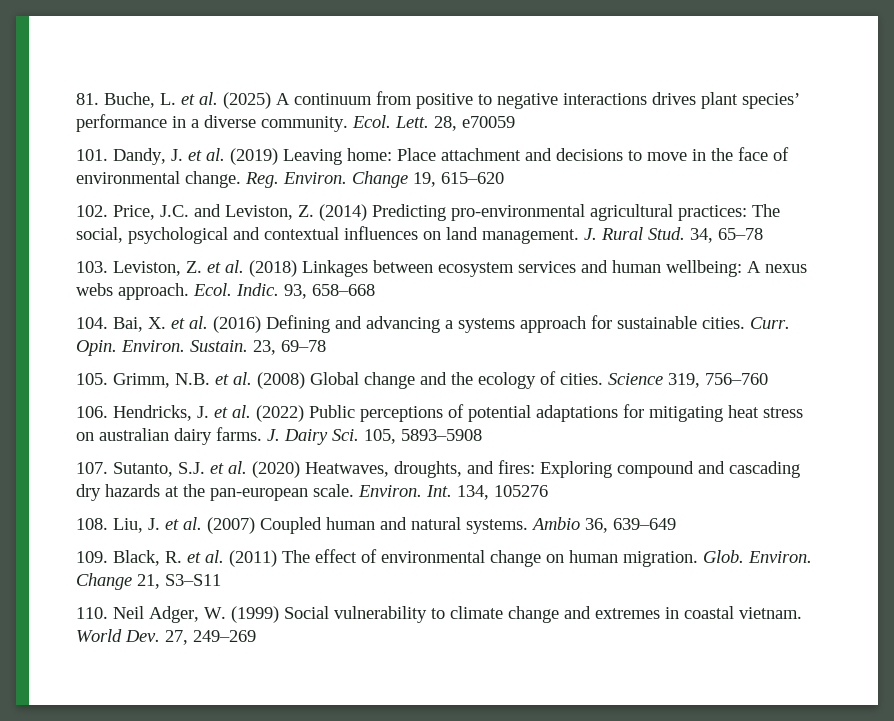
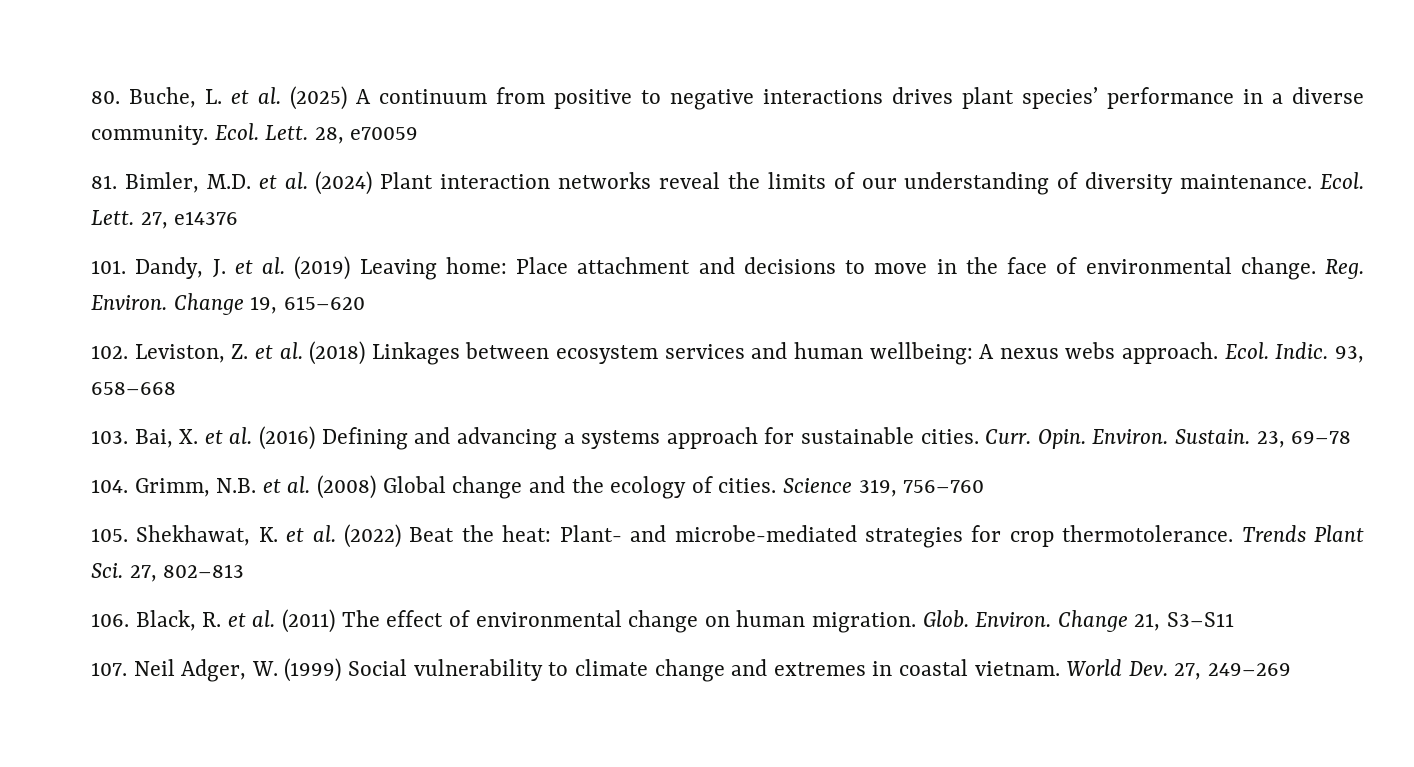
[76,93,99,105] 81. -> [91,91,120,104] 80.
(515, 122) none -> [91,171,1365,195] [91,210,239,229] // 81. Bimler, M.D. et al. (2024) Plant interaction networks reveal the limits of our understanding of diversity maintenance. Ecol. Lett. 27, e14376
[113,204,780,221] [76,226,763,244] [76,261,108,273] Price, J.C. and Leviston, Z. (2014) Predicting pro-environmental agricultural practices: The social, psychological and contextual influences on land management. J. Rural Stud. 34, 65–78 // 103. -> (128, 352) none
[76,317,108,329] 104. -> [91,430,128,444] 103.
[76,373,108,385] 105. -> [91,479,128,493] 104.
[76,404,803,422] [76,427,482,445] [76,460,800,478] [76,484,548,501] [76,517,676,534] [76,551,108,563] 106. Hendricks, J. et al. (2022) Public perceptions of potential adaptations for mitigating heat stress on australian dairy farms. J. Dairy Sci. 105, 5893–5908 // 107. Sutanto, S.J. et al. (2020) Heatwaves, droughts, and fires: Exploring compound and cascading dry hazards at the pan-european scale. Environ. Int. 134, 105276 // 108. Liu, J. et al. (2007) Coupled human and natural systems. Ambio 36, 639–649 // 109. -> [91,524,1364,548] [91,563,245,582] [91,613,129,627] 105. Shekhawat, K. et al. (2022) Beat the heat: Plant- and microbe-mediated strategies for crop thermotolerance. Trends Plant Sci. 27, 802–813 // 106.
[76,607,108,619] 110. -> [91,662,127,676] 107.

